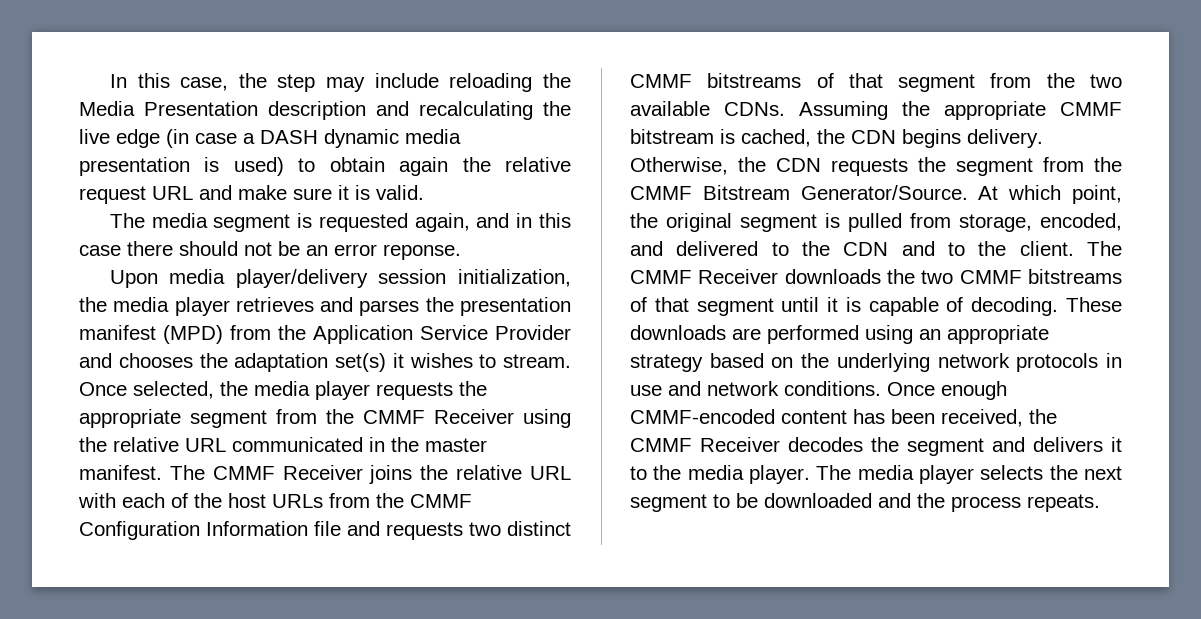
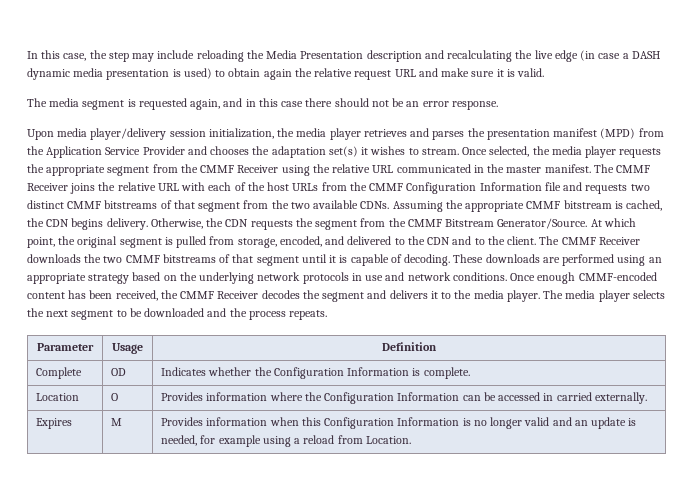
[383,244,461,260] reponse. -> [451,101,498,110] response.
(1100, 503) none -> [37,343,94,351] [112,343,143,354] [382,342,437,351] [36,367,83,379] [111,368,127,376] [161,367,470,379] [36,393,80,401] [111,393,119,401] [161,392,647,404] [36,418,73,429] [111,418,123,426] [161,417,637,429] [161,435,411,447] // Parameter | Usage | Definition // Complete | OD | Indicates whether the Configuration Information is complete. // Location | O | Provides information where the Configuration Information can be accessed in carried externally. // Expires | M | Provides information when this Configuration Information is no longer valid and an update is needed, for example using a reload from Location.

